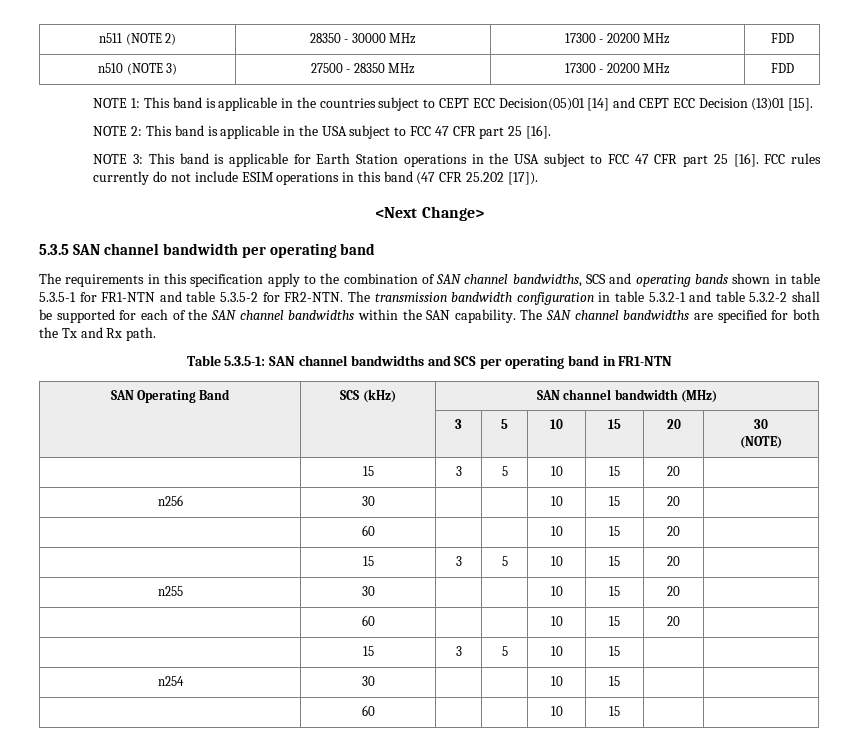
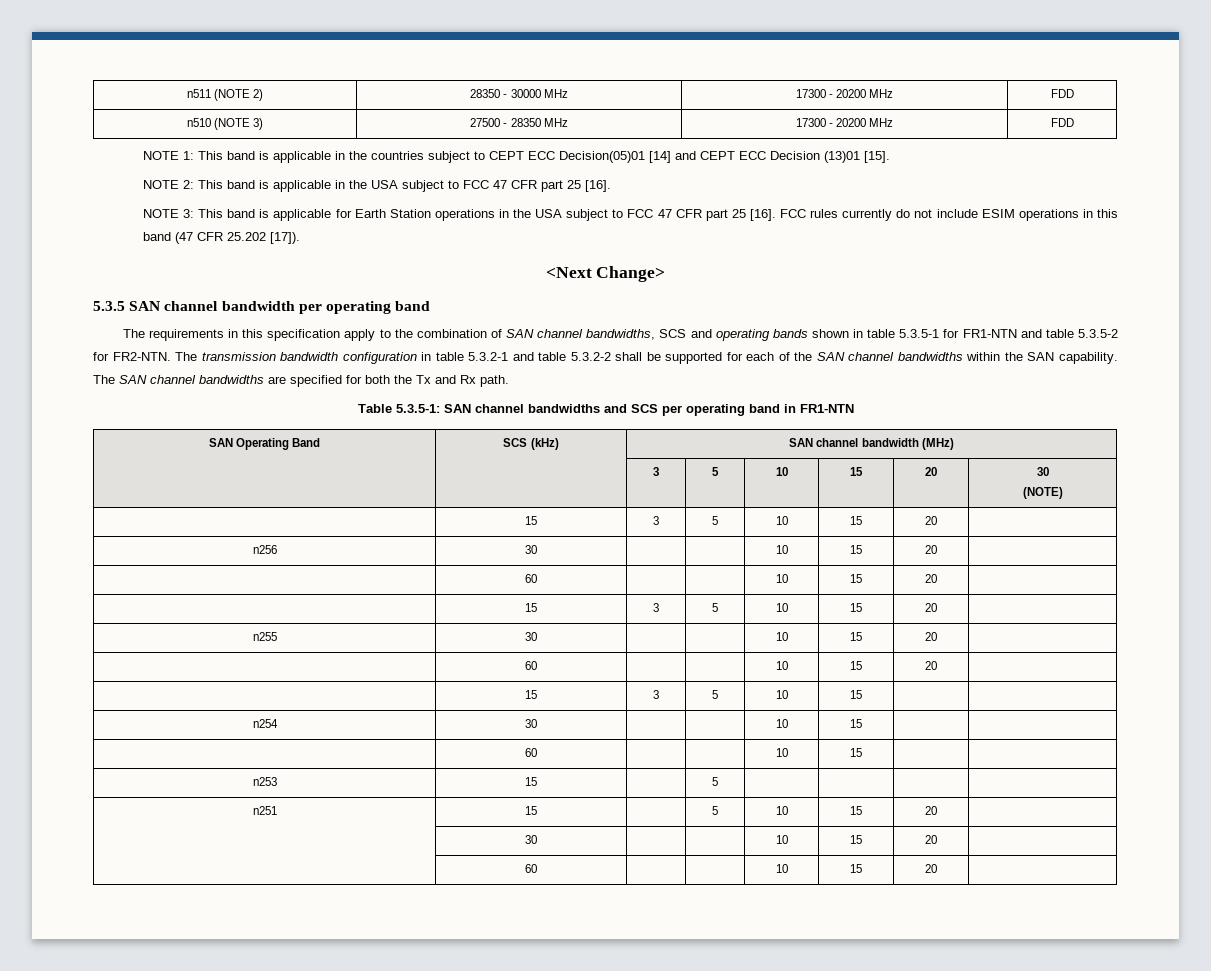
(620, 711) none -> [252,777,277,786] [525,777,537,786] [712,777,718,786] [252,806,277,815] [525,806,537,815] [712,806,718,815] [775,806,788,815] [850,806,862,815] [925,806,937,815] [525,835,537,844] [775,835,788,844] [850,835,862,844] [925,835,937,844] [525,864,537,873] [775,864,788,873] [850,864,862,873] [925,864,937,873] // n253 | 15 | | 5 | | | | // n251 | 15 | | 5 | 10 | 15 | 20 | // | 30 | | | 10 | 15 | 20 | // | 60 | | | 10 | 15 | 20 |

